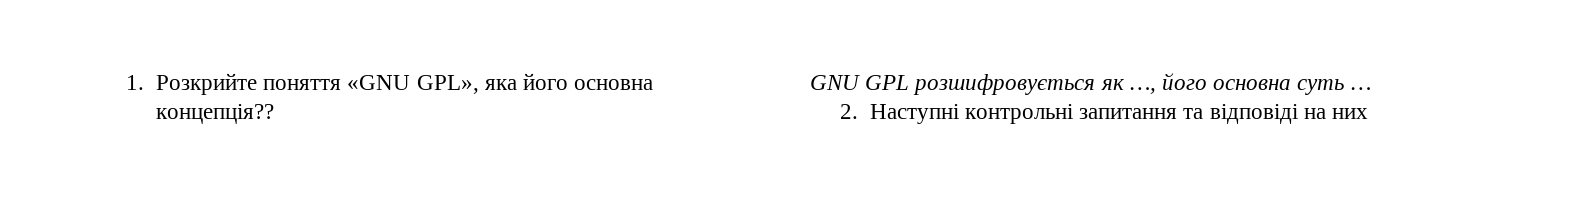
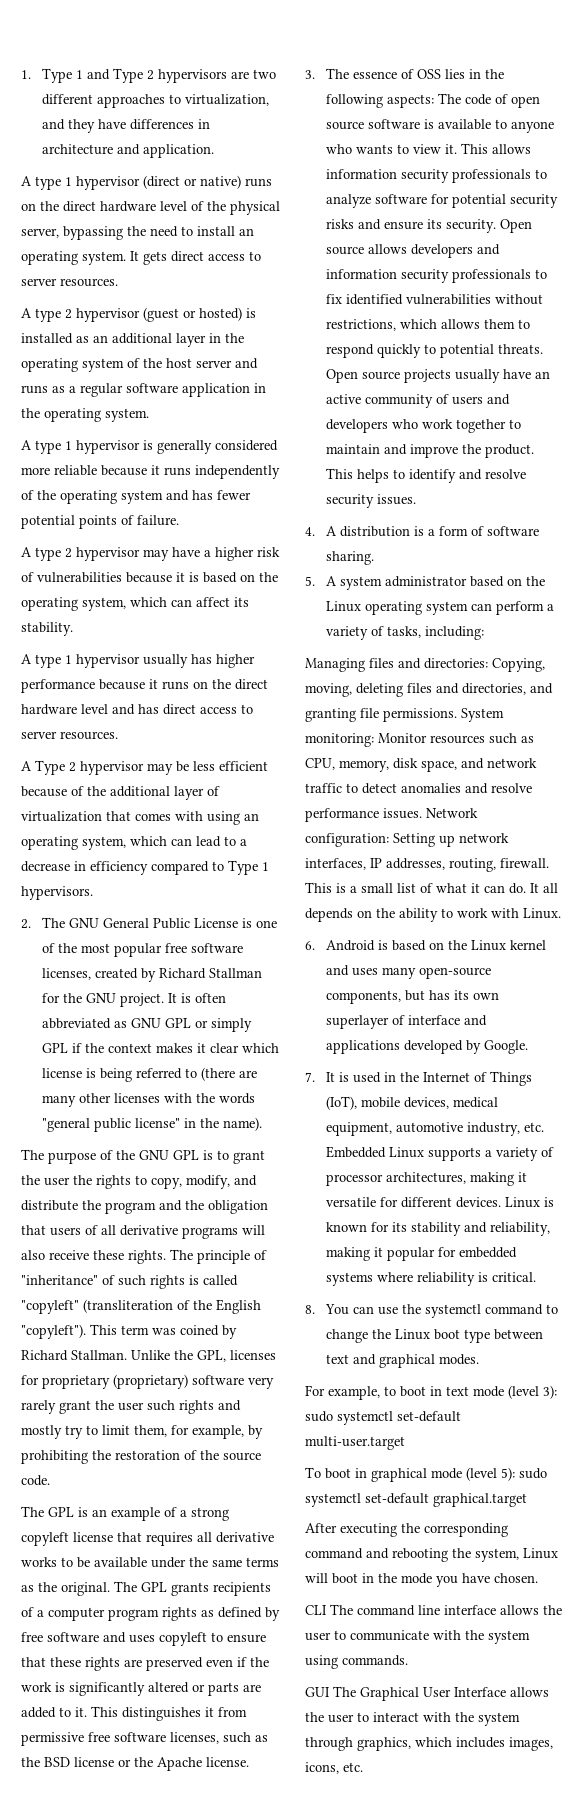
[155,73,654,95] [155,104,274,124] [810,73,1371,95] [839,104,1369,124] Розкрийте поняття «GNU GPL», яка його основна концепція?? // GNU GPL розшифровується як …, його основна суть … // 2. Наступні контрольні запитання та відповіді на них -> [42,68,277,83] [42,94,270,108] [42,119,211,133] [42,144,215,158] [21,175,272,190] [21,201,280,215] [21,226,254,240] [21,251,261,265] [21,278,118,287] [21,307,256,322] [21,333,244,347] [21,358,258,372] [21,383,266,397] [21,408,149,422] [21,440,278,454] [21,465,280,479] [21,490,251,504] [21,515,179,529] [21,547,280,561] [21,572,278,583] [21,597,249,611] [21,622,73,636] [21,654,255,668] [21,679,268,693] [21,704,253,715] [21,731,118,740] [21,760,268,775] [21,786,220,800] [21,811,259,825] [21,836,247,850] [21,860,269,875] [21,886,93,900] [21,917,278,929] [42,943,244,957] [42,968,263,982] [42,993,227,1007] [42,1018,253,1032] [42,1043,280,1053] [42,1067,258,1082] [42,1093,256,1107] [42,1117,263,1132] [21,1149,265,1164] [21,1175,257,1189] [21,1200,268,1214] [21,1225,265,1239] [21,1249,267,1264] [21,1275,238,1289] [21,1299,261,1314] [21,1324,237,1339] [21,1350,276,1362] [21,1374,274,1389] [21,1400,241,1414] [21,1425,263,1439] [21,1450,261,1464] [21,1475,50,1486] [21,1506,229,1521] [21,1532,274,1546] [21,1557,279,1568] [21,1581,271,1596] [21,1607,280,1621] [21,1632,266,1646] [21,1657,269,1671] [21,1682,261,1696] [21,1706,247,1721] [21,1732,268,1746] [21,1757,249,1771] [305,68,505,79] [326,93,541,108] [326,119,555,133] [326,143,532,154] [326,169,548,183] [326,194,559,208] [326,219,533,233] [326,244,501,258] [326,269,548,283] [326,294,544,305] [326,319,531,331] [326,344,544,358] [326,369,551,383] [326,394,511,408] [326,419,522,433] [326,444,535,458] [326,468,527,483] [326,494,417,508] [305,526,540,537] [326,551,375,565] [305,576,546,590] [326,601,555,615] [326,626,485,640] [305,658,545,672] [305,683,553,697] [305,708,504,722] [305,733,534,747] [305,758,537,772] [305,783,532,794] [305,808,478,822] [305,833,509,847] [305,858,549,872] [305,882,558,894] [305,908,561,922] [305,940,547,951] [326,965,492,979] [326,990,500,1004] [326,1015,488,1029] [326,1040,529,1054] [305,1071,533,1086] [326,1096,499,1110] [326,1122,545,1136] [326,1146,555,1161] [326,1172,528,1186] [326,1197,555,1208] [326,1222,551,1236] [326,1247,518,1261] [326,1272,537,1286] [305,1304,559,1318] [326,1329,544,1343] [326,1354,480,1368] [305,1385,557,1400] [305,1411,461,1425] [305,1436,405,1450] [305,1467,547,1482] [305,1493,527,1507] [305,1523,508,1537] [305,1548,558,1562] [305,1573,538,1587] [305,1604,562,1616] [305,1630,530,1644] [305,1655,408,1669] [305,1686,549,1701] [305,1712,520,1726] [305,1737,553,1751] [305,1762,363,1774] Type 1 and Type 2 hypervisors are two different approaches to virtualization, and they have differences in architecture and application. // A type 1 hypervisor (direct or native) runs on the direct hardware level of the physical server, bypassing the need to install an operating system. It gets direct access to server resources. // A type 2 hypervisor (guest or hosted) is installed as an additional layer in the operating system of the host server and runs as a regular software application in the operating system. // A type 1 hypervisor is generally considered more reliable because it runs independently of the operating system and has fewer potential points of failure. // A type 2 hypervisor may have a higher risk of vulnerabilities because it is based on the operating system, which can affect its stability. // A type 1 hypervisor usually has higher performance because it runs on the direct hardware level and has direct access to server resources. // A Type 2 hypervisor may be less efficient because of the additional layer of virtualization that comes with using an operating system, which can lead to a decrease in efficiency compared to Type 1 hypervisors. // 2. The GNU General Public License is one of the most popular free software licenses, created by Richard Stallman for the GNU project. It is often abbreviated as GNU GPL or simply GPL if the context makes it clear which license is being referred to (there are many other licenses with the words "general public license" in the name). // The purpose of the GNU GPL is to grant the user the rights to copy, modify, and distribute the program and the obligation that users of all derivative programs will also receive these rights. The principle of "inheritance" of such rights is called "copyleft" (transliteration of the English "copyleft"). This term was coined by Richard Stallman. Unlike the GPL, licenses for proprietary (proprietary) software very rarely grant the user such rights and mostly try to limit them, for example, by prohibiting the restoration of the source code. // The GPL is an example of a strong copyleft license that requires all derivative works to be available under the same terms as the original. The GPL grants recipients of a computer program rights as defined by free software and uses copyleft to ensure that these rights are preserved even if the work is significantly altered or parts are added to it. This distinguishes it from permissive free software licenses, such as the BSD license or the Apache license. // 3. The essence of OSS lies in the following aspects: The code of open source software is available to anyone who wants to view it. This allows information security professionals to analyze software for potential security risks and ensure its security. Open source allows developers and information security professionals to fix identified vulnerabilities without restrictions, which allows them to respond quickly to potential threats. Open source projects usually have an active community of users and developers who work together to maintain and improve the product. This helps to identify and resolve security issues. // 4. A distribution is a form of software sharing. // 5. A system administrator based on the Linux operating system can perform a variety of tasks, including: // Managing files and directories: Copying, moving, deleting files and directories, and granting file permissions. System monitoring: Monitor resources such as CPU, memory, disk space, and network traffic to detect anomalies and resolve performance issues. Network configuration: Setting up network interfaces, IP addresses, routing, firewall. This is a small list of what it can do. It all depends on the ability to work with Linux. // 6. Android is based on the Linux kernel and uses many open-source components, but has its own superlayer of interface and applications developed by Google. // 7. It is used in the Internet of Things (IoT), mobile devices, medical equipment, automotive industry, etc. Embedded Linux supports a variety of processor architectures, making it versatile for different devices. Linux is known for its stability and reliability, making it popular for embedded systems where reliability is critical. // 8. You can use the systemctl command to change the Linux boot type between text and graphical modes. // For example, to boot in text mode (level 3): sudo systemctl set-default multi-user.target // To boot in graphical mode (level 5): sudo systemctl set-default graphical.target // After executing the corresponding command and rebooting the system, Linux will boot in the mode you have chosen. // CLI The command line interface allows the user to communicate with the system using commands. // GUI The Graphical User Interface allows the user to interact with the system through graphics, which includes images, icons, etc.

